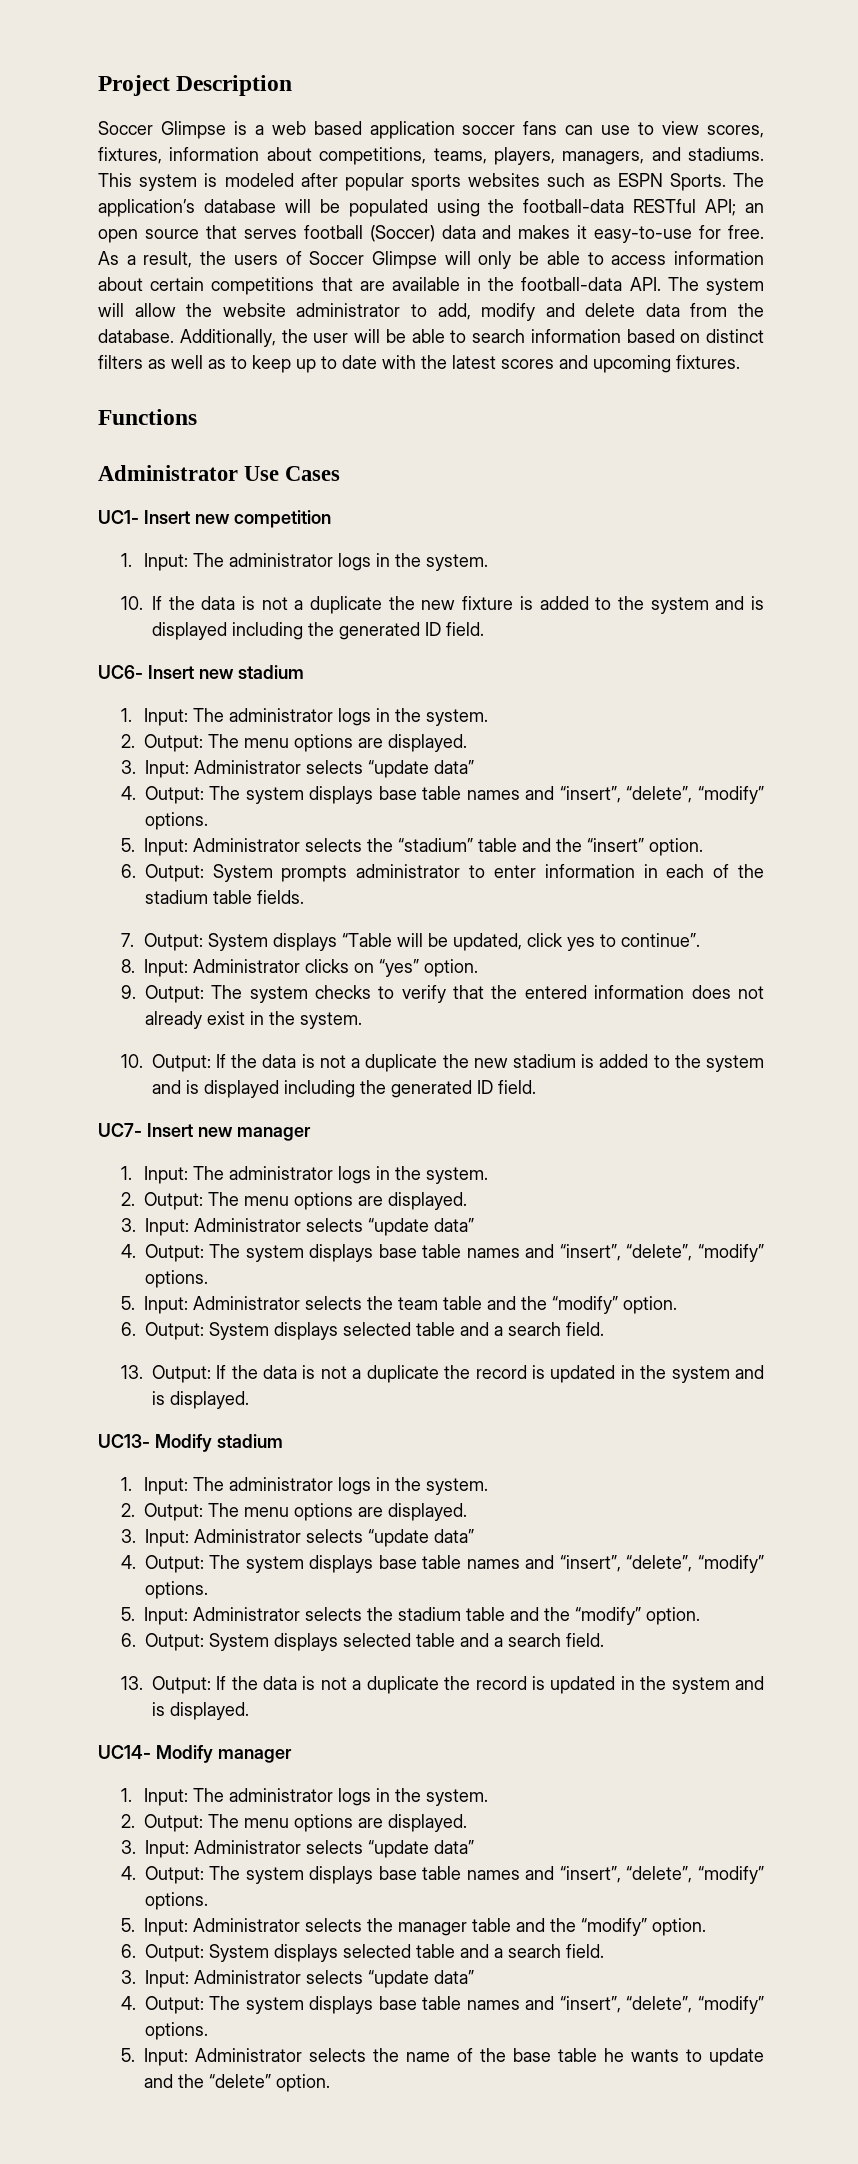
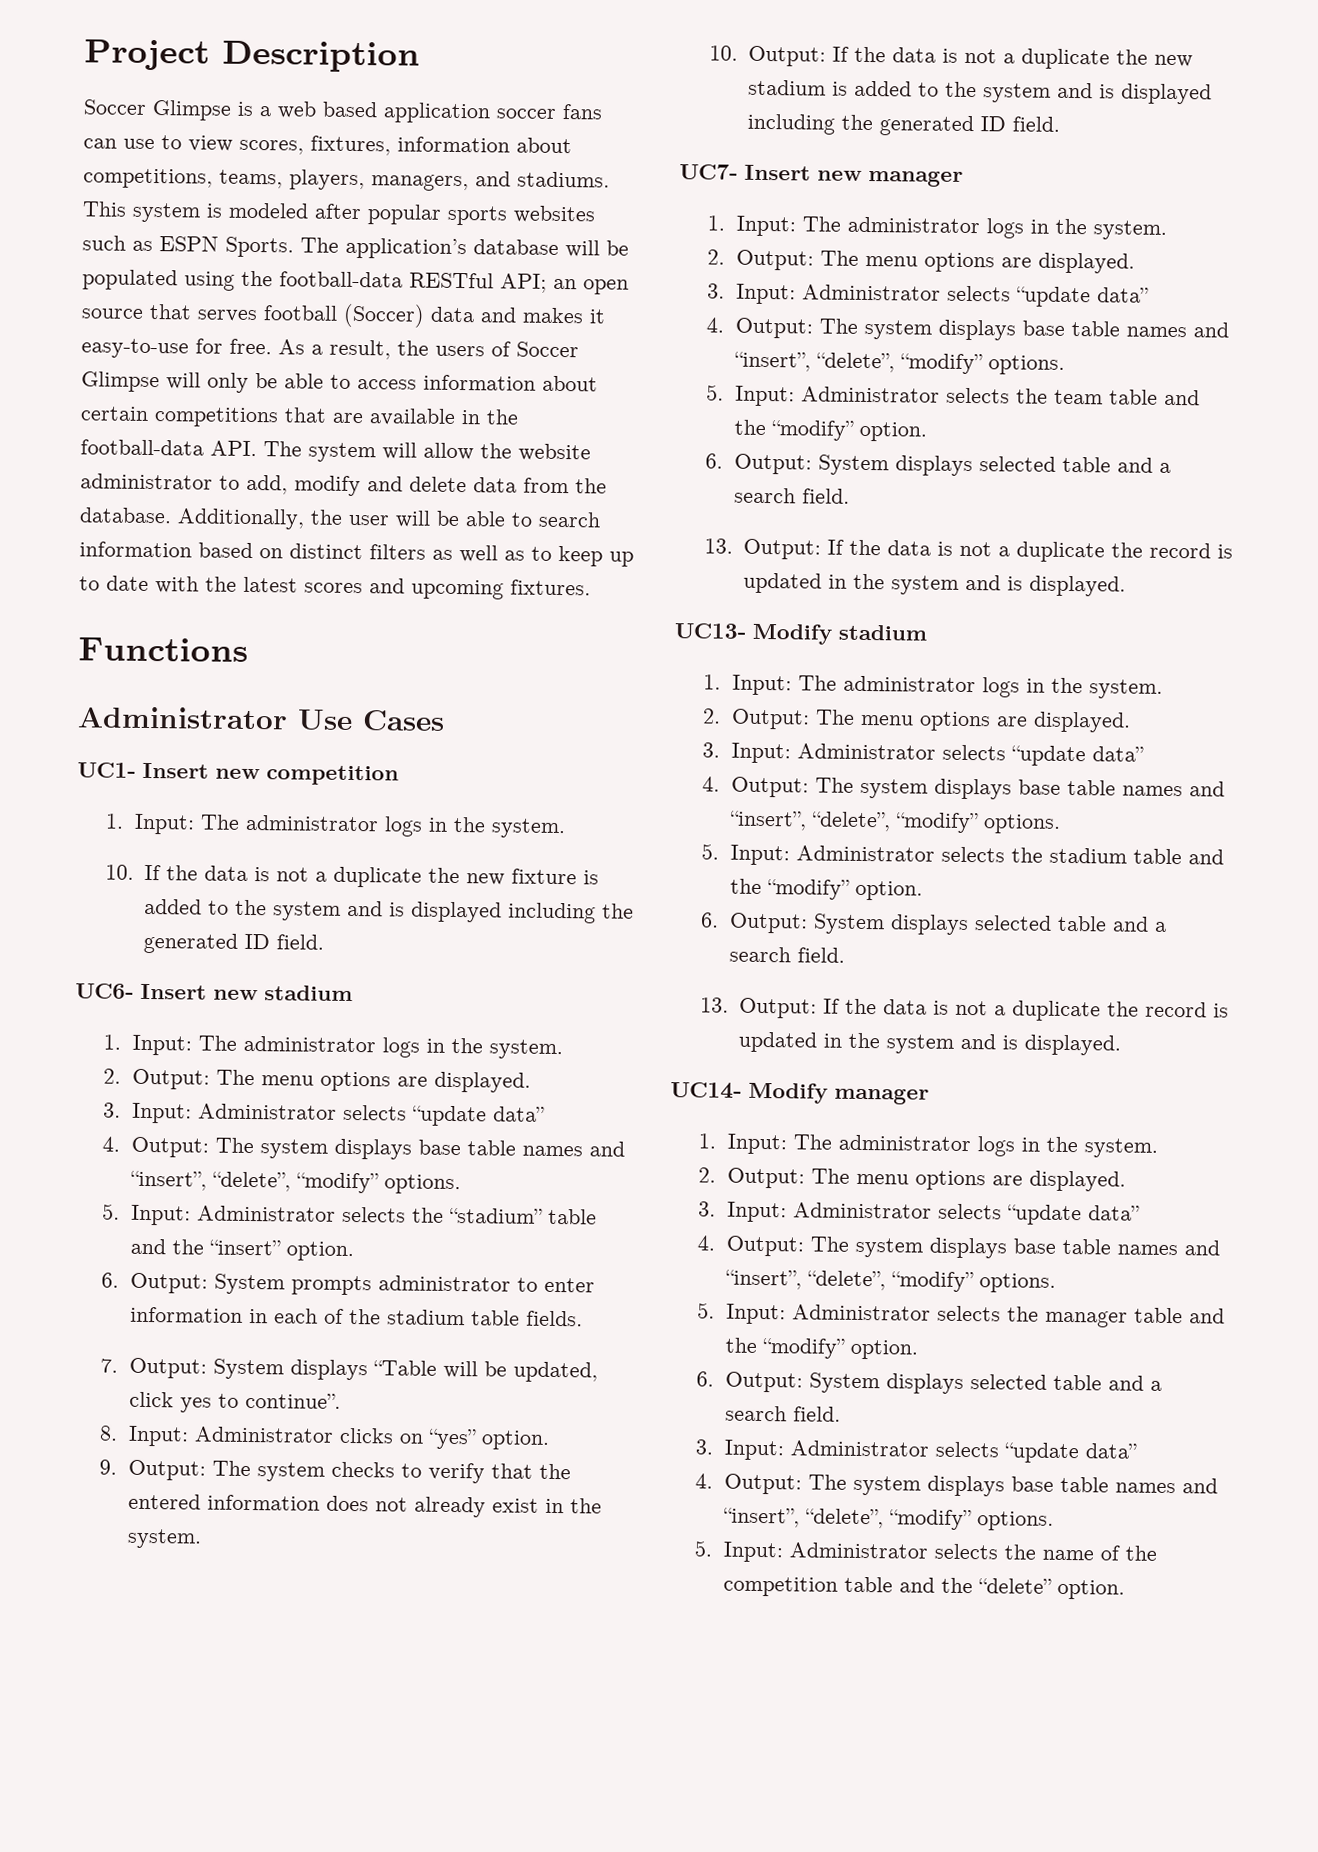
[512,2048,765,2066] base table he wants to update -> [722,1576,893,1597] competition table

